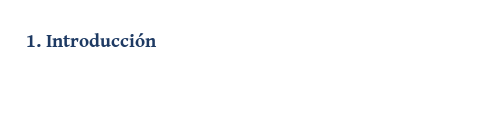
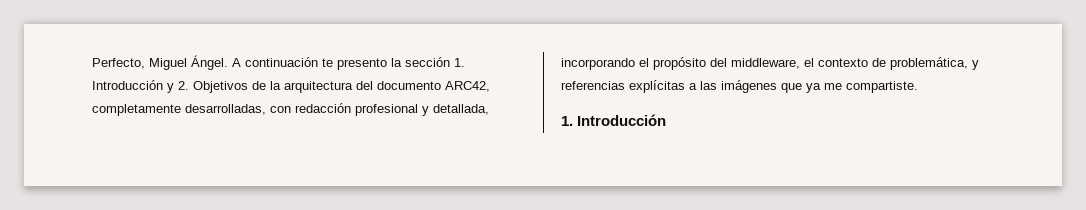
(26, 41) none -> [92,55,465,70] [92,80,490,93] [92,103,489,116] [561,57,979,70] [561,80,918,93] Perfecto, Miguel Ángel. A continuación te presento la sección 1. Introducción y 2. Objetivos de la arquitectura del documento ARC42, completamente desarrolladas, con redacción profesional y detallada, incorporando el propósito del middleware, el contexto de problemática, y referencias explícitas a las imágenes que ya me compartiste. //

